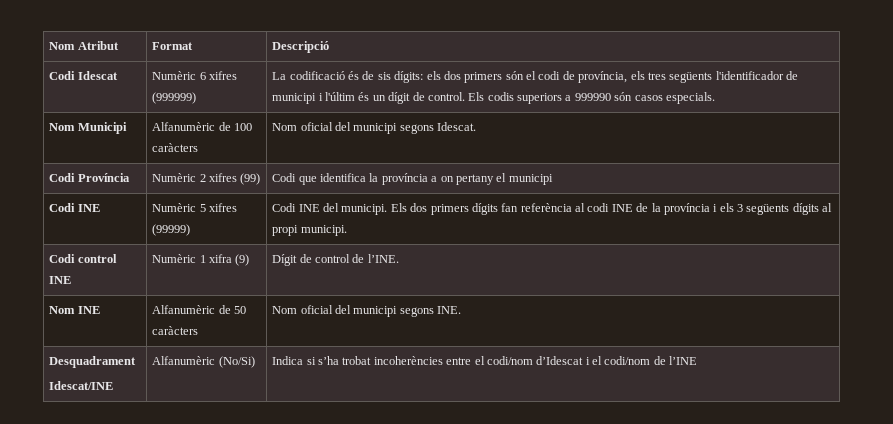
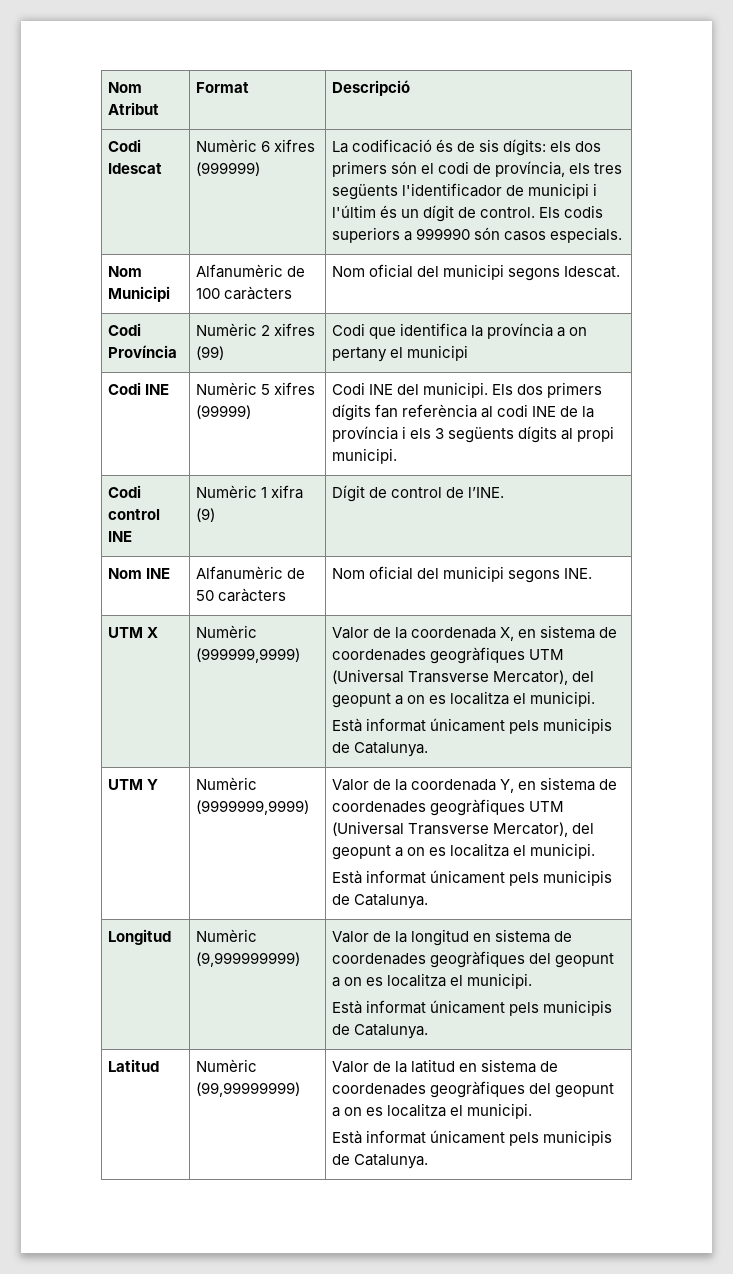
[49,356,137,368] [49,381,114,390] [152,356,255,368] [272,356,698,365] Desquadrament // Idescat/INE | Alfanumèric (No/Si) | Indica si s’ha trobat incoherències entre el codi/nom d’Idescat i el codi/nom de l’INE -> [107,627,158,638] [195,625,257,638] [195,648,300,663] [331,625,618,641] [331,647,565,664] [331,669,595,685] [331,691,596,708] [331,718,613,734] [331,742,428,757] [107,779,158,790] [195,777,257,790] [195,800,309,815] [331,777,618,793] [331,799,565,816] [331,821,595,837] [331,843,596,860] [331,870,613,886] [331,894,428,909] [107,929,171,945] [195,929,257,942] [195,952,300,967] [331,929,573,946] [331,951,615,968] [331,973,533,989] [331,1000,613,1016] [331,1024,428,1039] [107,1059,159,1072] [195,1059,257,1072] [195,1082,300,1097] [331,1059,559,1073] [331,1081,615,1098] [331,1103,533,1119] [331,1130,613,1146] [331,1154,428,1169] UTM X | Numèric (999999,9999) | Valor de la coordenada X, en sistema de coordenades geogràfiques UTM (Universal Transverse Mercator), del geopunt a on es localitza el municipi. // Està informat únicament pels municipis de Catalunya. // UTM Y | Numèric (9999999,9999) | Valor de la coordenada Y, en sistema de coordenades geogràfiques UTM (Universal Transverse Mercator), del geopunt a on es localitza el municipi. // Està informat únicament pels municipis de Catalunya. // Longitud | Numèric (9,999999999) | Valor de la longitud en sistema de coordenades geogràfiques del geopunt a on es localitza el municipi. // Està informat únicament pels municipis de Catalunya. // Latitud | Numèric (99,99999999) | Valor de la latitud en sistema de coordenades geogràfiques del geopunt a on es localitza el municipi. // Està informat únicament pels municipis de Catalunya.

